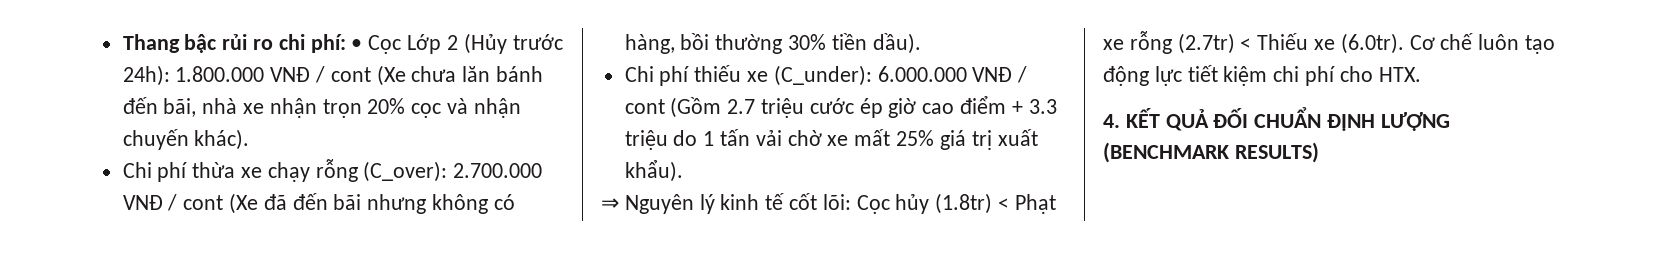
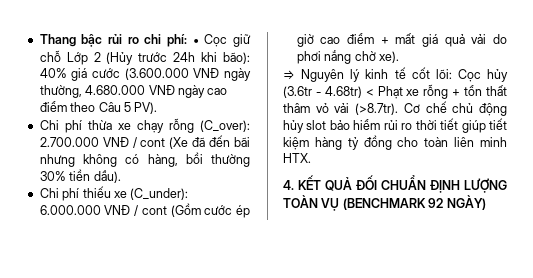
(402, 44) none -> [233,34,251,47] [39,50,61,62] giữ chỗ
[122,65,544,86] [122,97,521,118] [122,129,250,150] 24h): 1.800.000 VNĐ / cont (Xe chưa lăn bánh đến bãi, nhà xe nhận trọn 20% cọc và nhận chuyến khác). -> [173,52,250,64] [39,68,251,81] [39,85,228,98] [39,101,158,114] 24h khi bão): 40% giá cước (3.600.000 VNĐ ngày thường, 4.680.000 VNĐ ngày cao điểm theo Câu 5 PV).
[727,98,805,118] 2.7 triệu -> (201, 210) none
[1028,99,1057,114] [624,129,1038,150] [624,160,683,182] 3.3 triệu do 1 tấn vải chờ xe mất 25% giá trị xuất khẩu). -> [395,33,507,47] [296,50,399,64] mất giá quả vải do phơi nắng chờ xe).
[935,193,993,214] (1.8tr) -> [283,86,362,98] (3.6tr - 4.68tr)
[1177,33,1556,54] [1103,65,1373,86] (2.7tr) < Thiếu xe (6.0tr). Cơ chế luôn tạo động lực tiết kiệm chi phí cho -> [452,85,507,96] [283,101,507,116] [283,118,508,133] [283,135,507,150] + tổn thất thâm vỏ vải (>8.7tr). Cơ chế chủ động hủy slot bảo hiểm rủi ro thời tiết giúp tiết kiệm hàng tỷ đồng cho toàn liên minh
[1103,142,1319,163] (BENCHMARK RESULTS) -> [283,195,486,211] TOÀN VỤ (BENCHMARK 92 NGÀY)

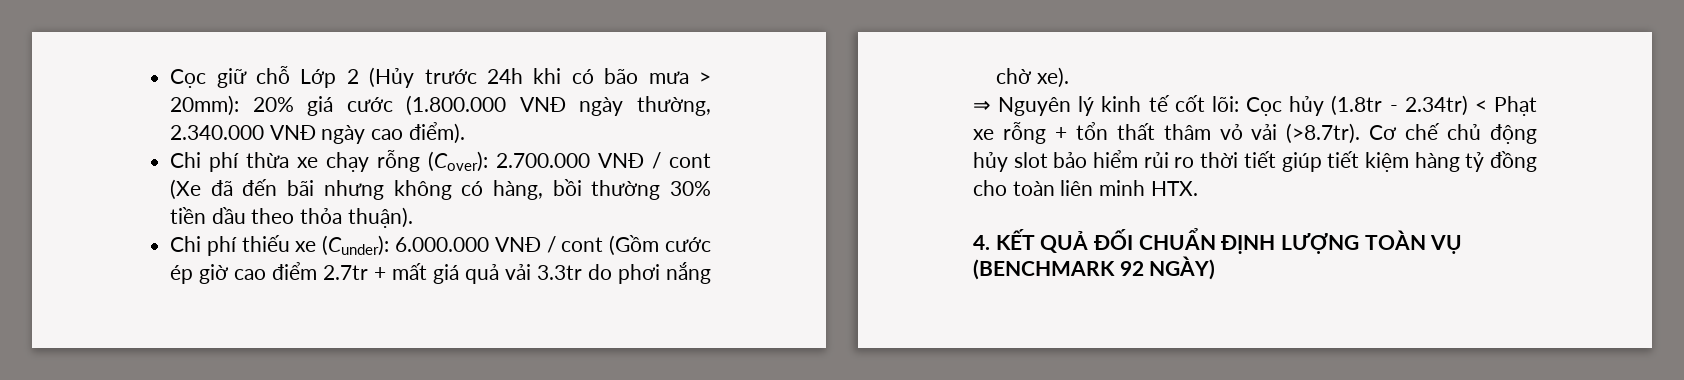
[39,34,199,47] Thang bậc rủi ro chi phí: • -> (170, 78) none
[222,52,250,64] [39,68,67,78] bão): 40% -> [571,68,711,84] [170,95,294,116] có bão mưa > 20mm): 20%
[124,68,189,80] (3.600.000 -> [406,95,507,116] (1.800.000
[85,85,146,95] 4.680.000 -> [170,125,265,140] 2.340.000
[39,101,158,114] điểm theo Câu 5 PV). -> [408,122,465,144] điểm).
[200,120,250,132] (C_over): -> [428,151,489,172] (Cover):
[93,170,121,183] dầu). -> [211,207,413,228] dầu theo thỏa thuận).
[130,188,189,200] (C_under): -> [322,235,390,256] (Cunder):
(375, 38) none -> [323,265,369,280] 2.7tr
(487, 39) none -> [537,265,583,280] 3.3tr
[283,86,362,98] (3.6tr - 4.68tr) -> [1331,95,1468,116] (1.8tr - 2.34tr)

